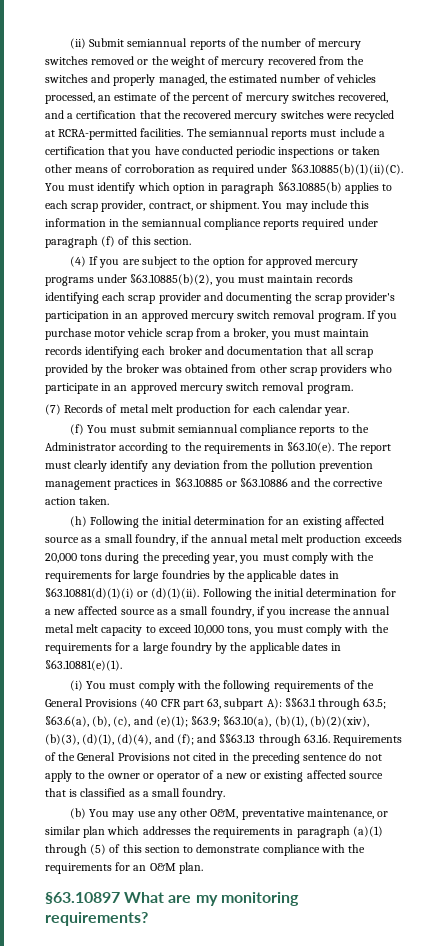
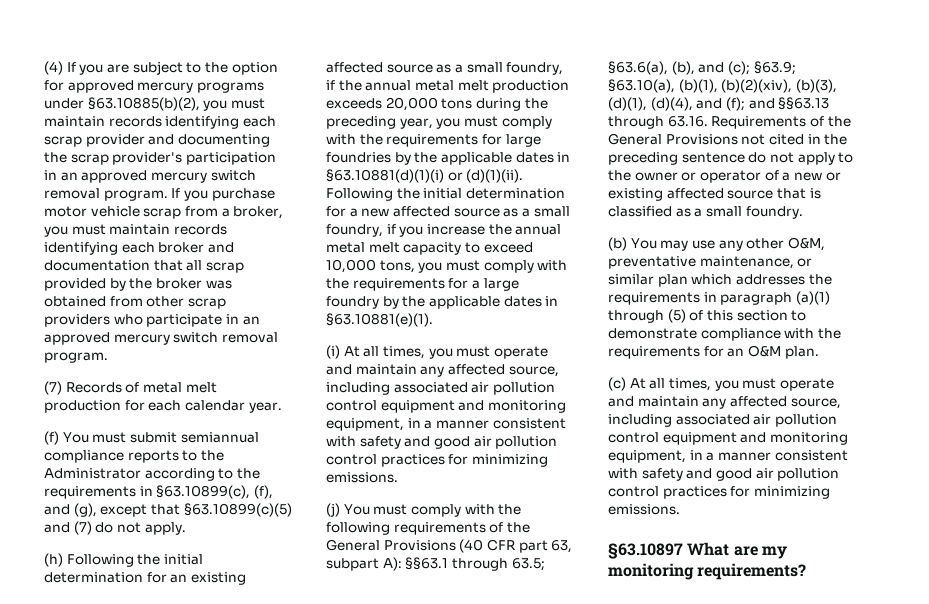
[69,38,361,50] [45,56,365,68] [45,74,376,86] [45,92,389,104] [45,110,395,122] [45,128,385,140] [45,146,380,158] [45,164,403,176] [45,182,393,194] [45,200,370,212] [45,218,378,230] [45,236,191,248] (ii) Submit semiannual reports of the number of mercury switches removed or the weight of mercury recovered from the switches and properly managed, the estimated number of vehicles processed, an estimate of the percent of mercury switches recovered, and a certification that the recovered mercury switches were recycled at RCRA-permitted facilities. The semiannual reports must include a certification that you have conducted periodic inspections or taken other means of corroboration as required under §63.10885(b)(1)(ii)(C). You must identify which option in paragraph §63.10885(b) applies to each scrap provider, contract, or shipment. You may include this information in the semiannual compliance reports required under paragraph (f) of this section. // -> (44, 68) none
[287,442,391,454] [45,460,373,472] [45,478,383,490] [45,496,110,505] §63.10(e). The report must clearly identify any deviation from the pollution prevention management practices in §63.10885 or §63.10886 and the corrective action taken. -> [156,485,273,499] [44,503,292,517] [44,521,186,535] §63.10899(c), (f), and (g), except that §63.10899(c)(5) and (7) do not apply.
(83, 685) none -> [343,346,548,359] [326,364,559,377] [326,382,555,395] [326,400,566,413] [326,418,566,431] [326,436,558,449] [326,454,548,467] [326,472,398,483] [326,503,340,517] At all times, you must operate and maintain any affected source, including associated air pollution control equipment and monitoring equipment, in a manner consistent with safety and good air pollution control practices for minimizing emissions. // (j)
[113,716,188,727] (c), and (e)(1); -> [698,61,750,75] and (c);
(203, 868) none -> [608,377,834,391] [608,396,841,409] [608,414,837,427] [608,432,848,445] [608,450,848,463] [608,468,840,481] [608,486,830,499] [608,504,680,515] // (c) At all times, you must operate and maintain any affected source, including associated air pollution control equipment and monitoring equipment, in a manner consistent with safety and good air pollution control practices for minimizing emissions.

